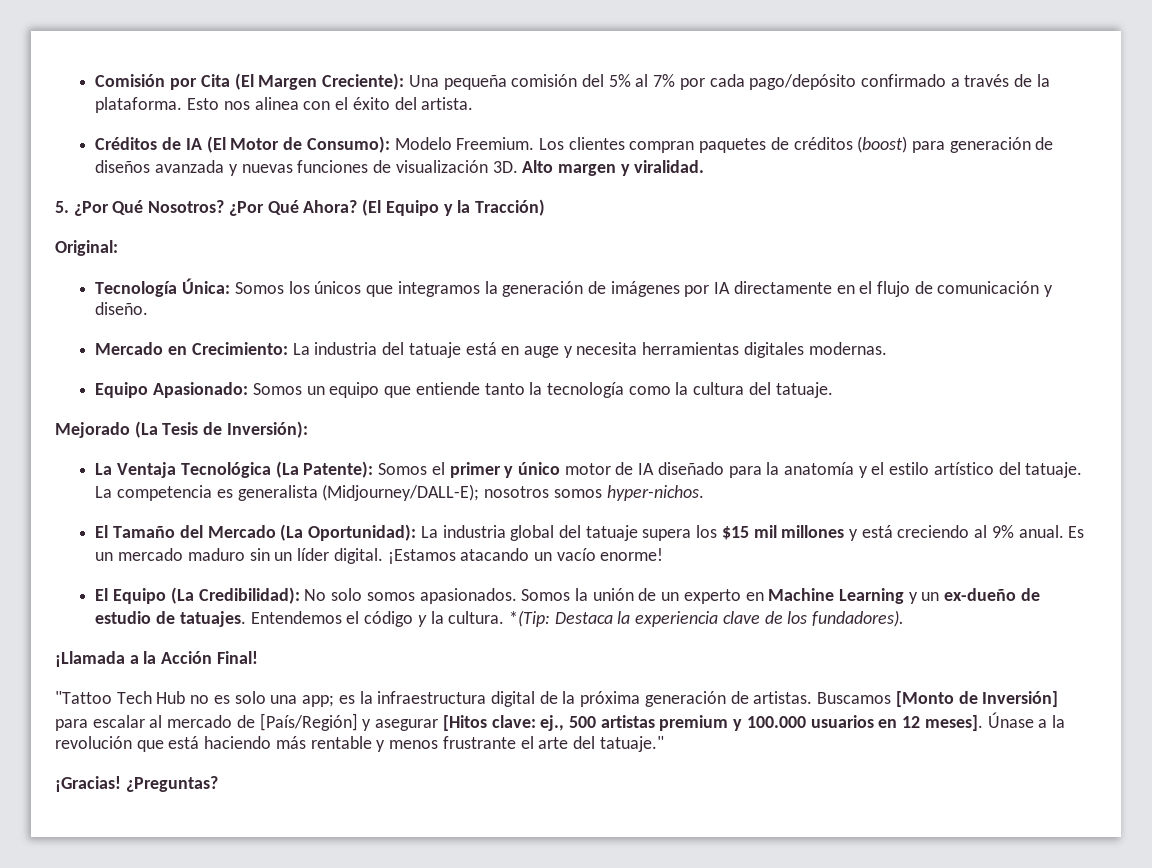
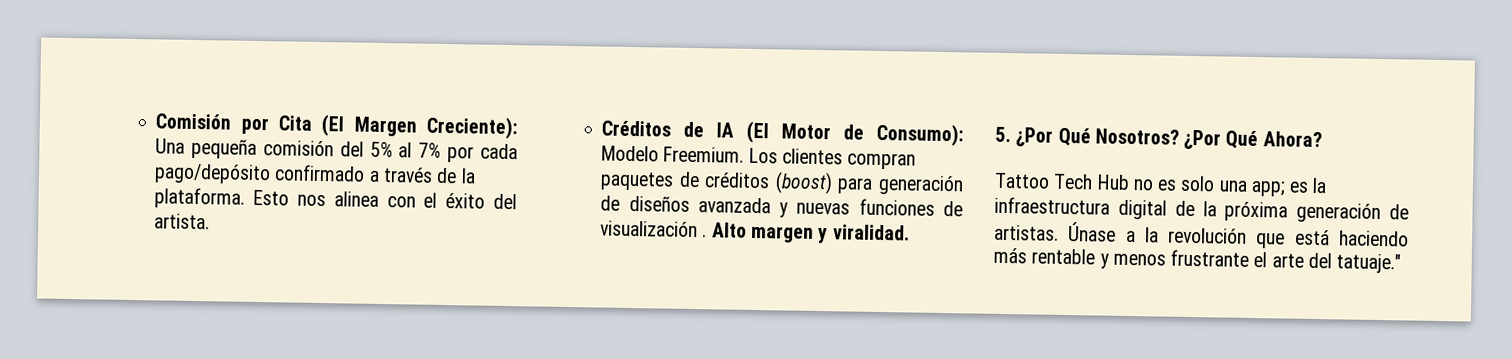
[492,161,518,173] 3D. -> [702,234,708,238] .
[362,199,545,216] [55,240,118,256] [95,278,1054,297] [95,302,149,315] [95,342,887,358] [95,382,833,398] [55,421,308,438] [95,461,1083,478] [95,484,704,501] [95,524,1085,541] [95,548,664,564] [95,587,1040,604] [95,610,905,627] [55,651,258,667] [55,691,112,704] (El Equipo y la Tracción) // Original: // Tecnología Única: Somos los únicos que integramos la generación de imágenes por IA directamente en el flujo de comunicación y diseño. // Mercado en Crecimiento: La industria del tatuaje está en auge y necesita herramientas digitales modernas. // Equipo Apasionado: Somos un equipo que entiende tanto la tecnología como la cultura del tatuaje. // Mejorado (La Tesis de Inversión): // La Ventaja Tecnológica (La Patente): Somos el primer y único motor de IA diseñado para la anatomía y el estilo artístico del tatuaje. La competencia es generalista (Midjourney/DALL-E); nosotros somos hyper-nichos. // El Tamaño del Mercado (La Oportunidad): La industria global del tatuaje supera los $15 mil millones y está creciendo al 9% anual. Es un mercado maduro sin un líder digital. ¡Estamos atacando un vacío enorme! // El Equipo (La Credibilidad): No solo somos apasionados. Somos la unión de un experto en Machine Learning y un ex-dueño de estudio de tatuajes. Entendemos el código y la cultura. *(Tip: Destaca la experiencia clave de los fundadores). // ¡Llamada a la Acción Final! // "Tattoo -> [994,172,1050,189] // Tattoo
[817,691,1059,707] [55,713,983,731] Buscamos [Monto de Inversión] para escalar al mercado de [País/Región] y asegurar [Hitos clave: ej., 500 artistas premium y 100.000 usuarios en 12 meses]. -> (1059, 232) none
[55,776,218,792] // ¡Gracias! ¿Preguntas? -> (1402, 263) none

